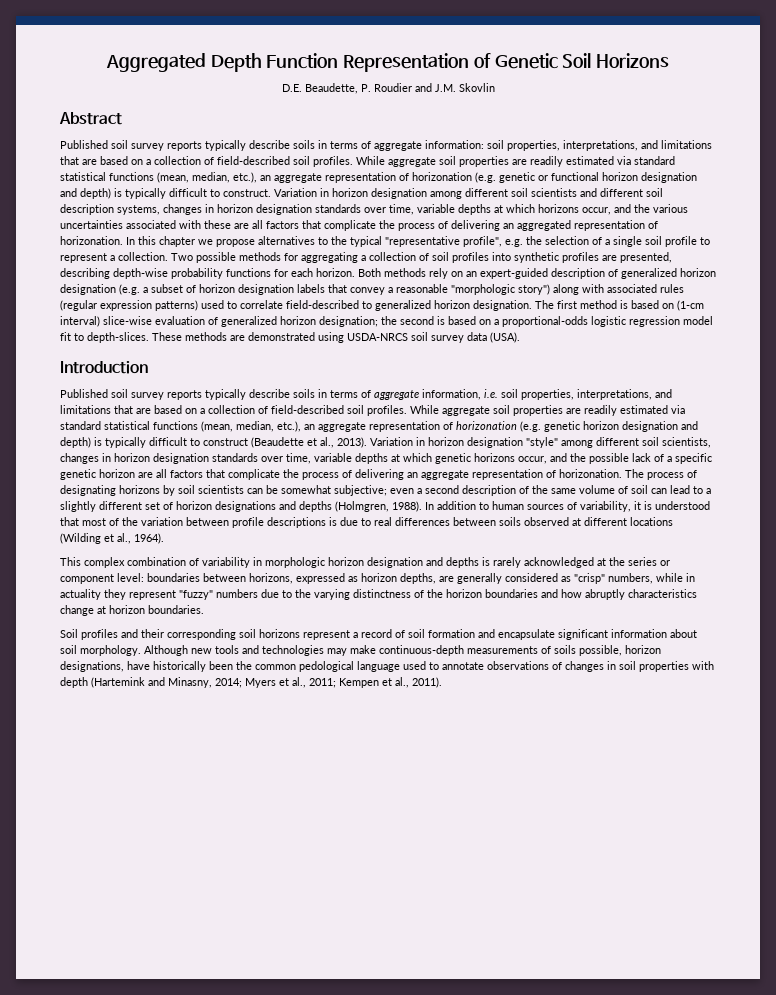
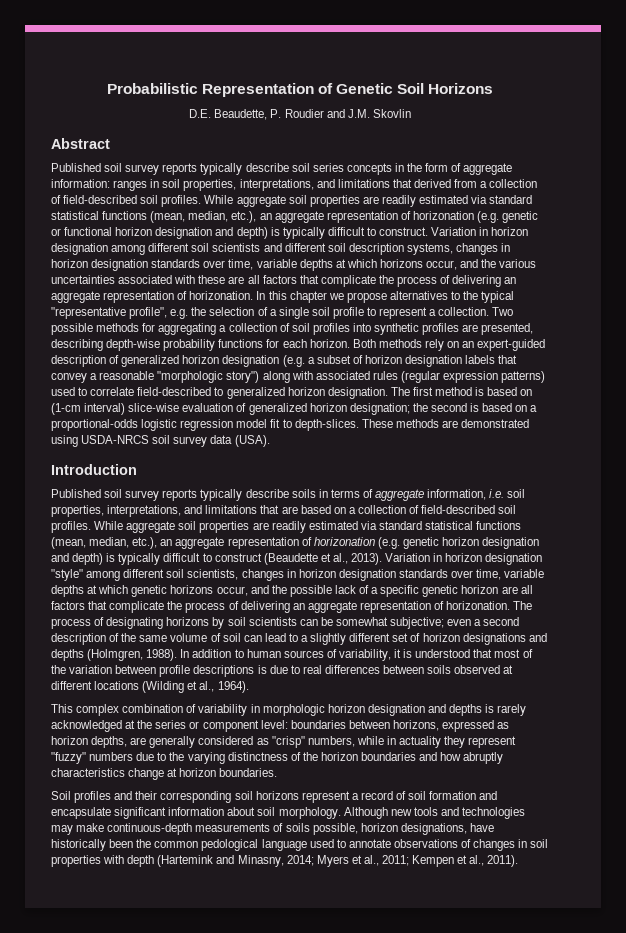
[105,53,339,72] Aggregated Depth Function -> [106,83,198,94] Probabilistic
[293,140,358,149] soils in terms -> [291,163,449,175] soil series concepts in the form
[487,140,712,151] [60,156,143,165] soil properties, interpretations, and limitations that are based on -> [113,179,478,191] ranges in soil properties, interpretations, and limitations that derived from
[517,220,571,231] aggregated -> [51,291,100,303] aggregate

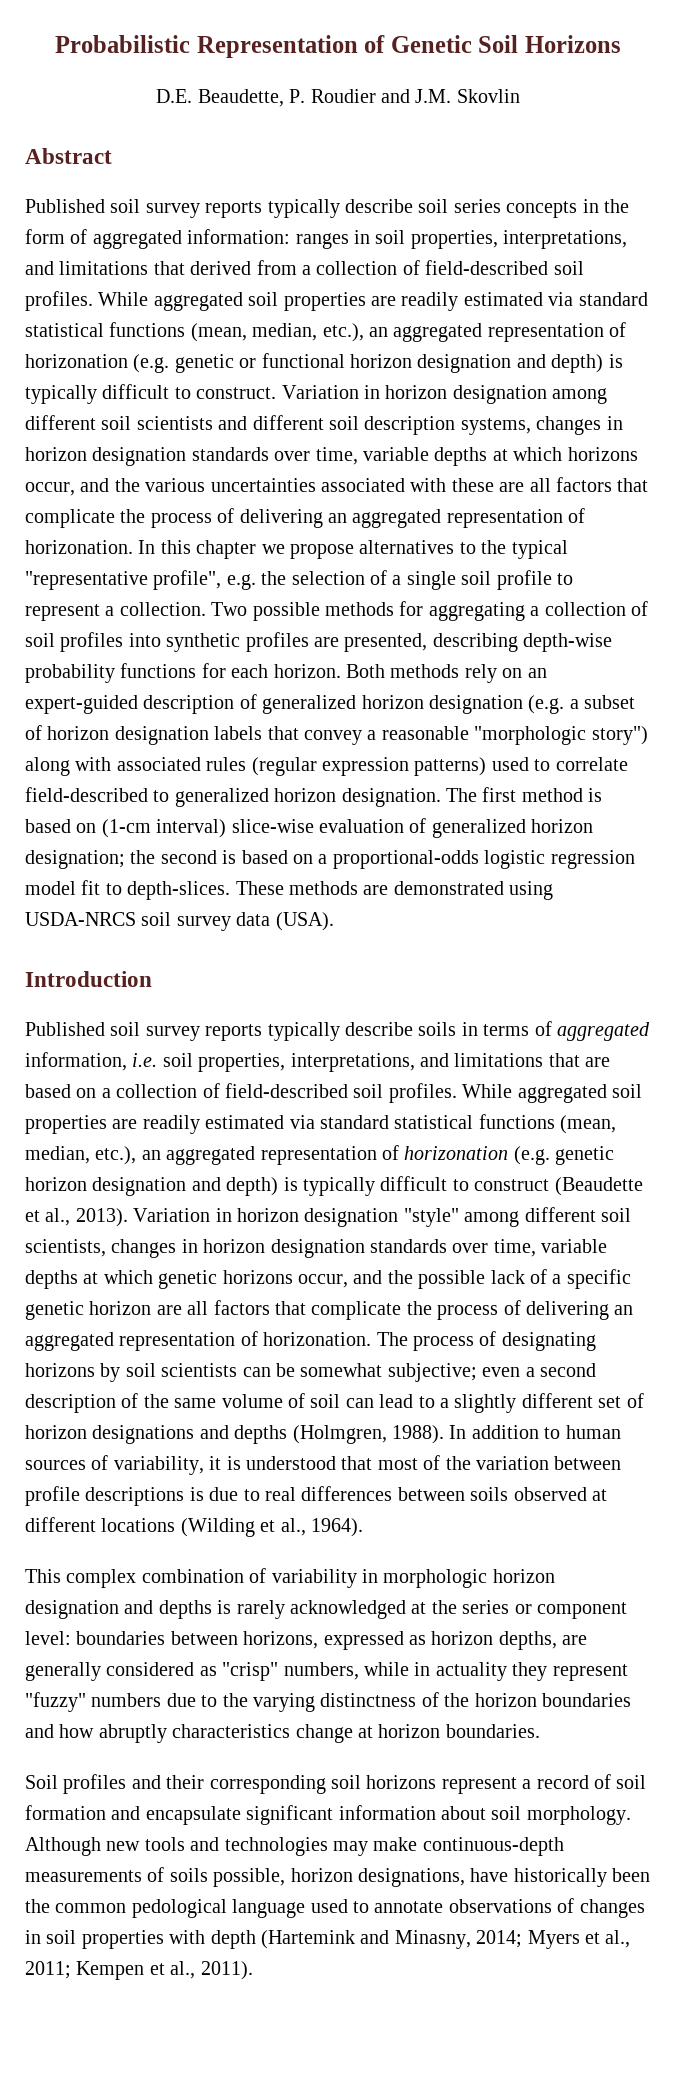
[463,163,513,175] aggregate -> [92,230,182,249] aggregated
[236,195,286,207] aggregate -> [153,292,243,311] aggregated
[274,211,324,223] aggregate -> [393,323,483,342] aggregated
[51,291,100,303] aggregate -> [352,509,442,528] aggregated
[375,489,425,501] aggregate -> [556,1022,650,1041] aggregated
[126,521,176,533] aggregate -> [517,1084,607,1103] aggregated
[175,537,225,549] aggregate -> [166,1146,256,1165] aggregated
[307,601,357,613] aggregate -> [25,1332,114,1351] aggregated

